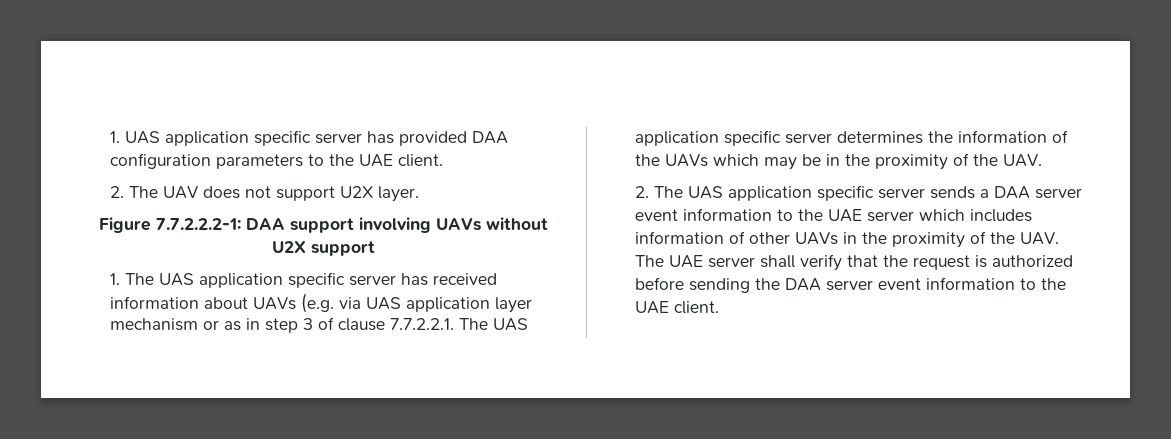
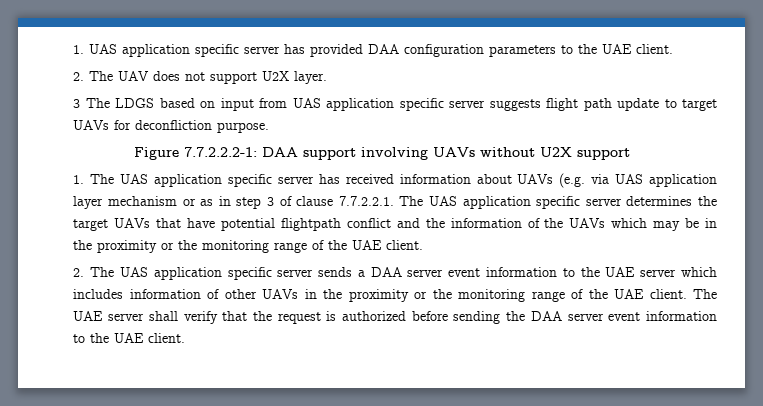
(420, 194) none -> [73,98,718,111] [73,120,270,133] // 3 The LDGS based on input from UAS application specific server suggests flight path update to target UAVs for deconfliction purpose.
(954, 137) none -> [73,218,445,231] target UAVs that have potential flightpath conflict and the
[953,153,1043,167] of the UAV. -> [161,240,424,253] or the monitoring range of the UAE client.
[970,231,1060,245] of the UAV. -> [414,289,687,302] or the monitoring range of the UAE client.

